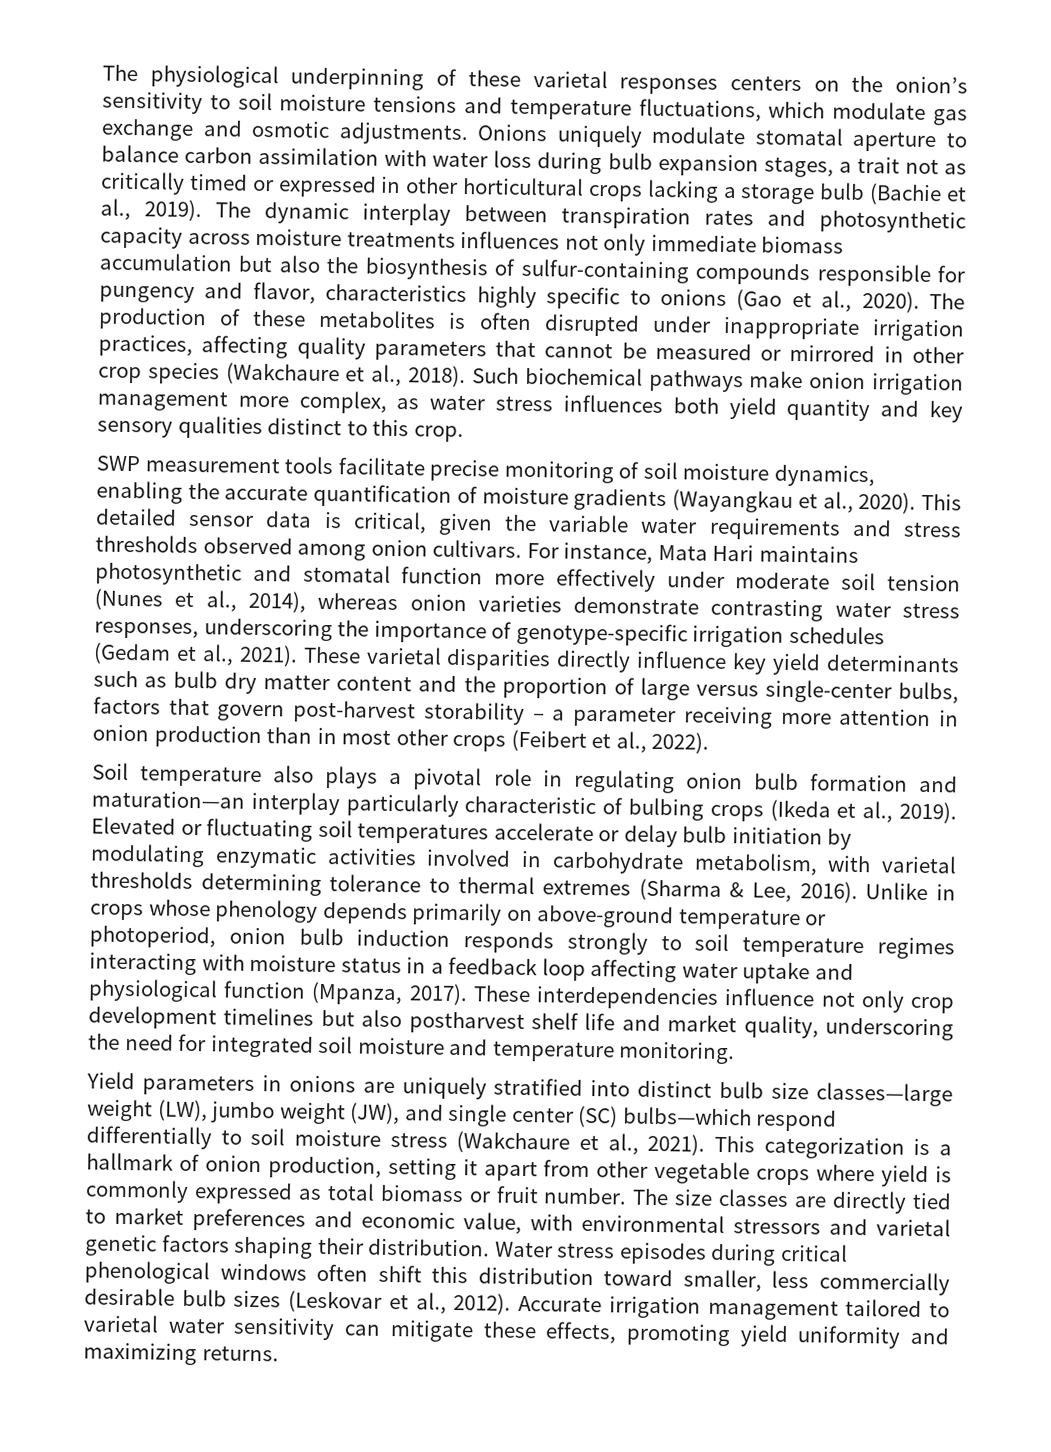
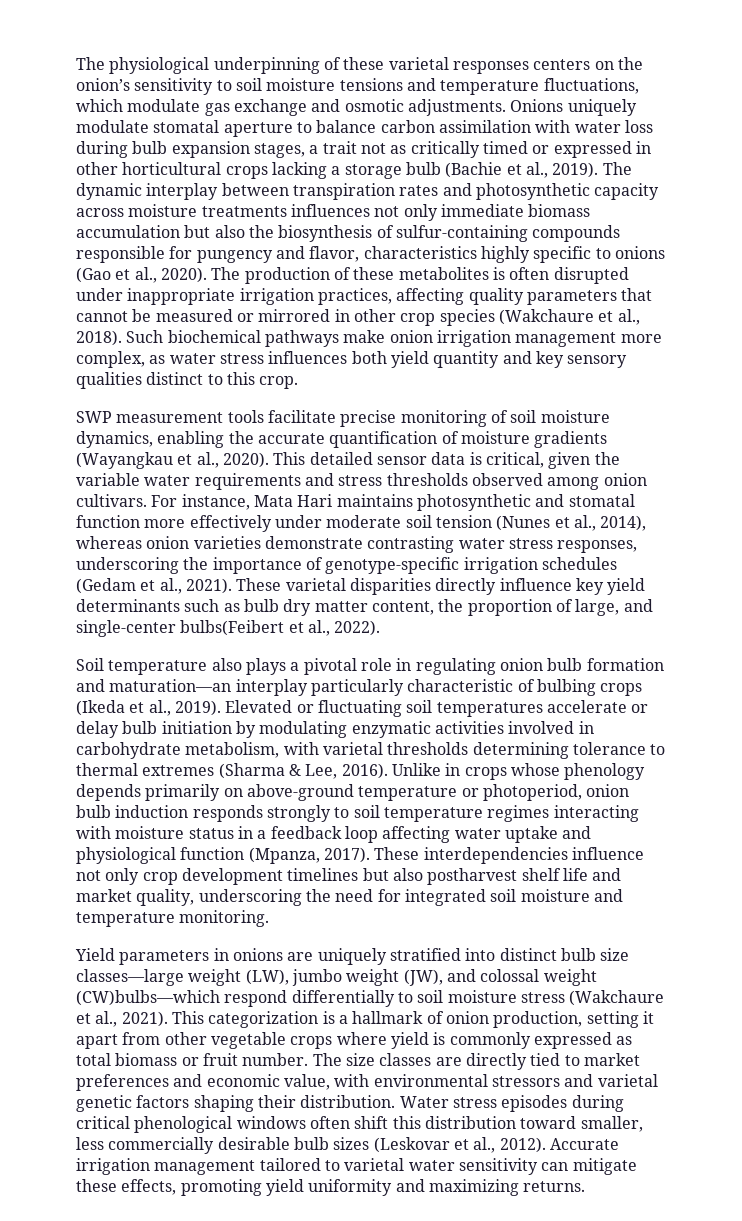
[336,675,458,692] content and -> [371,601,434,615] content,
[639,677,960,704] [93,696,960,729] [92,724,587,752] large versus single-center bulbs, factors that govern post-harvest storability – a parameter receiving more attention in onion production than in most other crops (Feibert -> [575,599,653,616] [76,620,285,637] large, and single-center bulbs(Feibert
[447,1103,752,1128] single center (SC) bulbs—which -> [480,969,597,986] [76,990,220,1006] colossal weight (CW)bulbs—which

